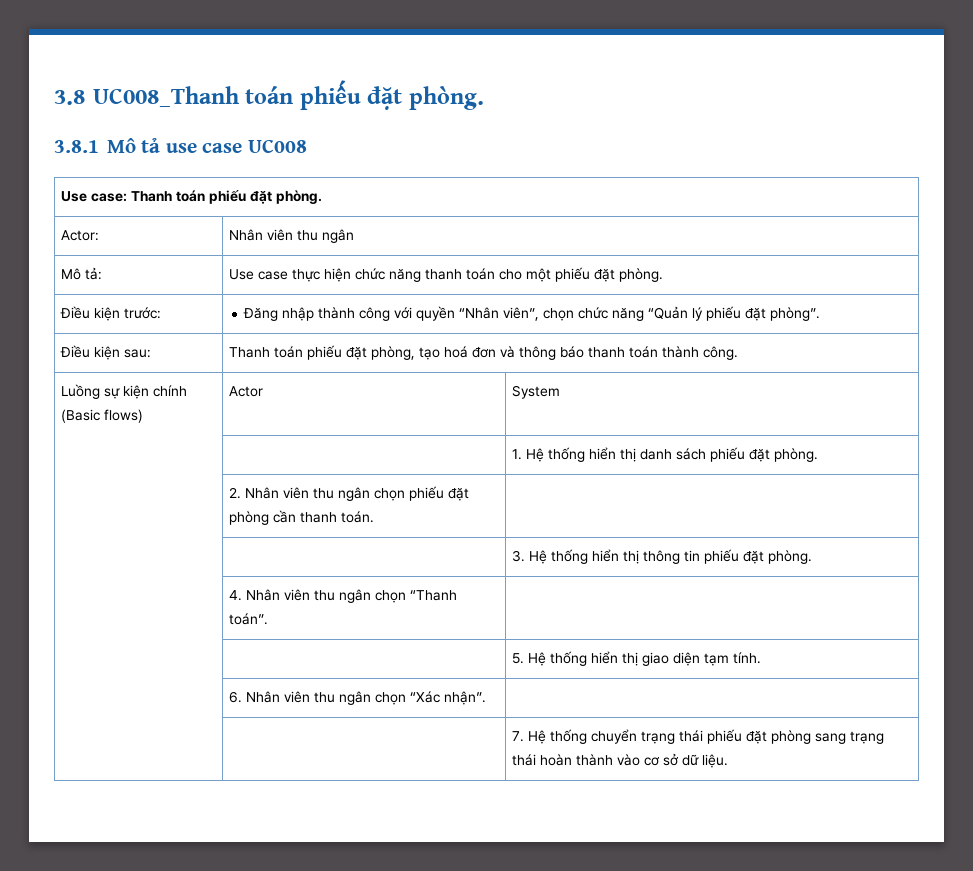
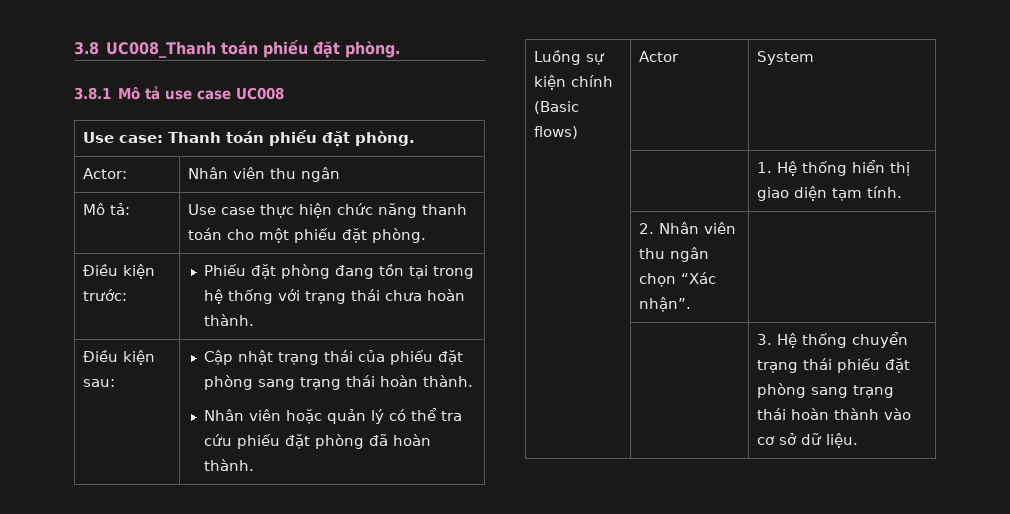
[243,306,821,321] [60,345,152,360] [229,345,739,360] Đăng nhập thành công với quyền “Nhân viên”, chọn chức năng “Quản lý phiếu đặt phòng”. // Điều kiện sau: | Thanh toán phiếu đặt phòng, tạo hoá đơn và thông báo thanh toán thành công. -> [203,264,474,279] [203,289,465,304] [203,314,254,326] [82,350,155,365] [82,379,115,387] [203,350,463,365] [203,375,473,390] [203,408,462,424] [203,434,431,449] [203,459,254,471] Phiếu đặt phòng đang tồn tại trong hệ thống với trạng thái chưa hoàn thành. // Điều kiện sau: | Cập nhật trạng thái của phiếu đặt phòng sang trạng thái hoàn thành. // Nhân viên hoặc quản lý có thể tra cứu phiếu đặt phòng đã hoàn thành.
[640,447,819,462] [229,486,470,501] [229,510,375,525] [512,549,813,564] [229,589,458,603] [229,613,269,625] [512,651,639,666] danh sách phiếu đặt phòng. // | 2. Nhân viên thu ngân chọn phiếu đặt phòng cần thanh toán. | // | | 3. Hệ thống hiển thị thông tin phiếu đặt phòng. // | 4. Nhân viên thu ngân chọn “Thanh toán”. | // | | 5. Hệ thống hiển thị -> (910, 169) none
[229,691,243,703] 6. -> [638,223,654,234] 2.
[512,731,525,742] 7. -> [756,334,772,345] 3.

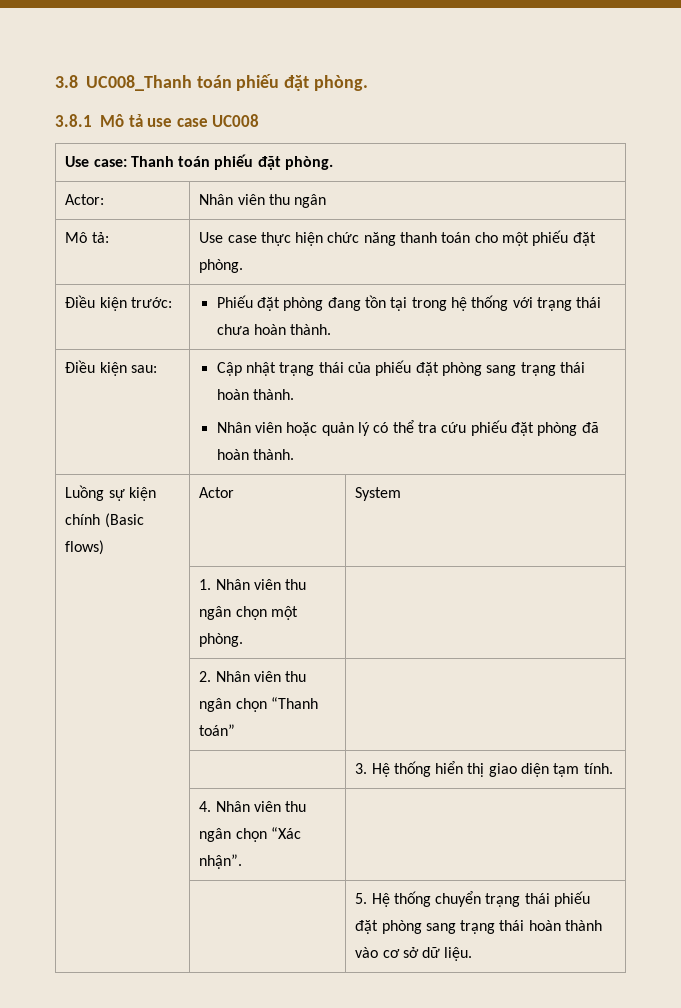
[756,162,772,173] | 1. -> [199,579,307,590] [199,606,298,620] [199,633,244,647] [199,671,307,682] [199,697,318,712] [199,724,236,736] [355,763,368,774] 1. Nhân viên thu ngân chọn một phòng. | // | 2. Nhân viên thu ngân chọn “Thanh toán” | // | | 3.
[638,223,654,234] 2. -> [199,801,212,812] 4.
[756,334,772,345] 3. -> [355,893,368,904] 5.

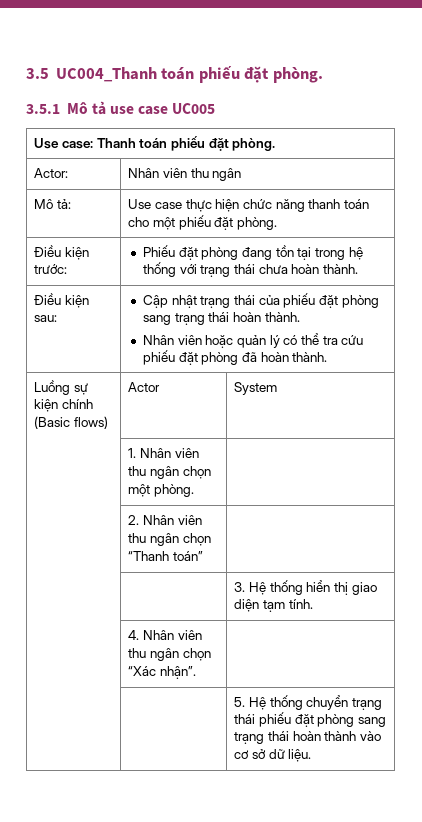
[55,74,368,91] [55,114,92,127] 3.8 UC008_Thanh toán phiếu đặt phòng. // 3.8.1 -> [26,66,323,83] [26,104,60,114] 3.5 UC004_Thanh toán phiếu đặt phòng. // 3.5.1
[212,114,260,127] UC008 -> [172,103,216,114] UC005

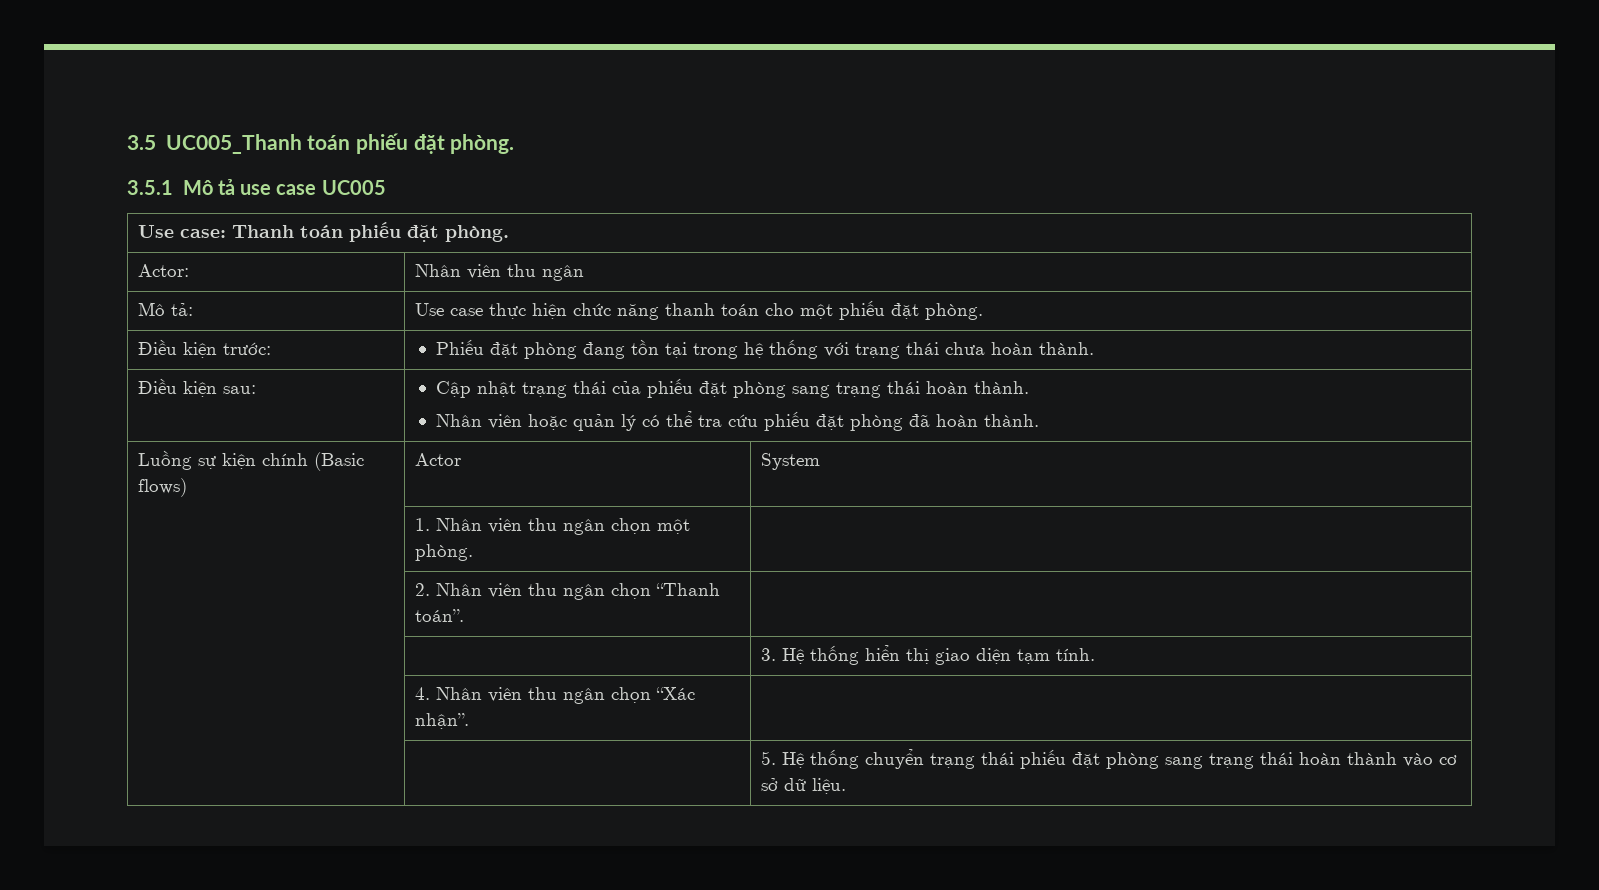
[55,67,157,82] UC004_Thanh -> [165,134,302,154] UC005_Thanh
[172,551,203,561] toán” -> [415,609,465,622] toán”.

